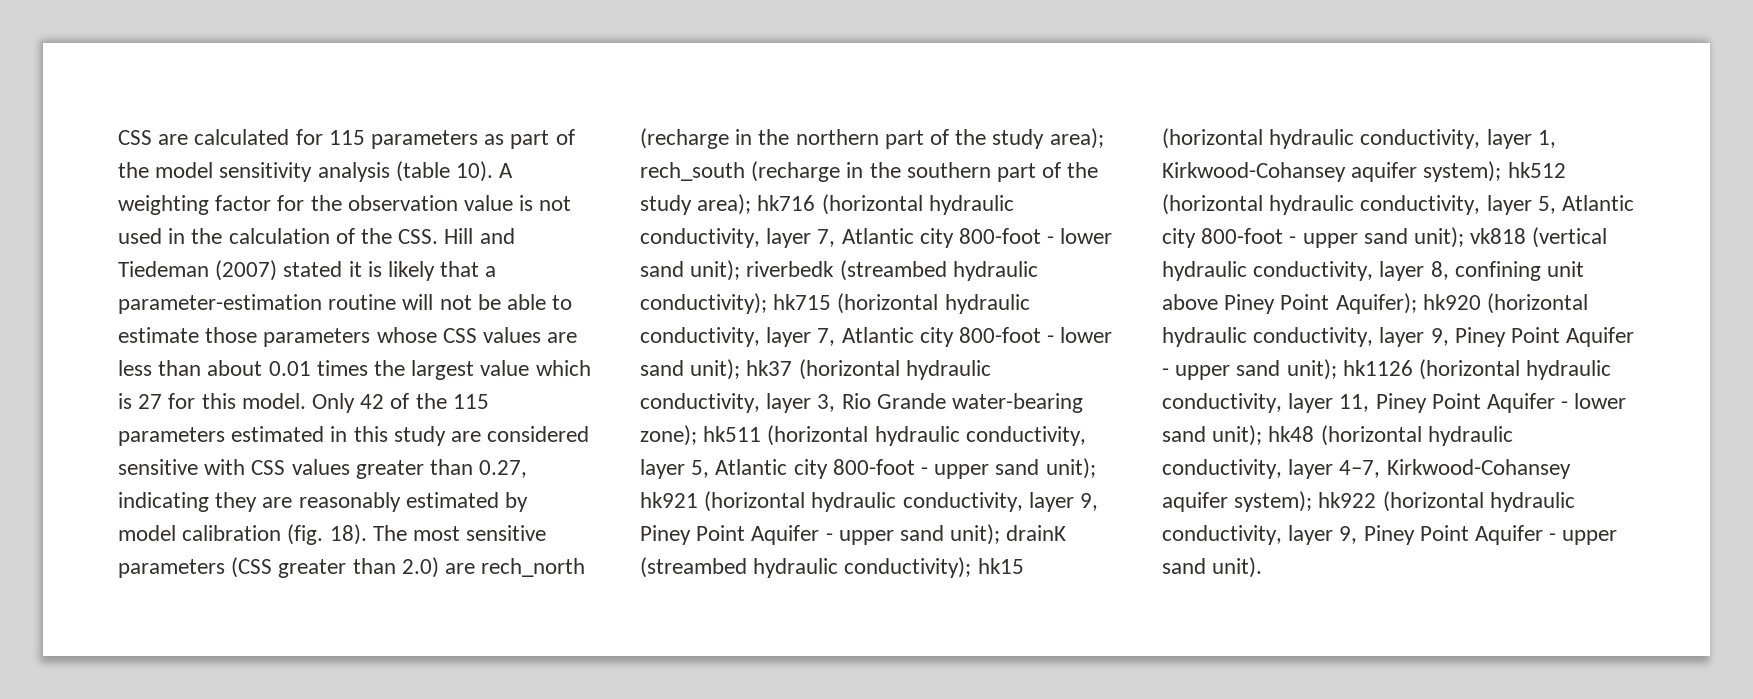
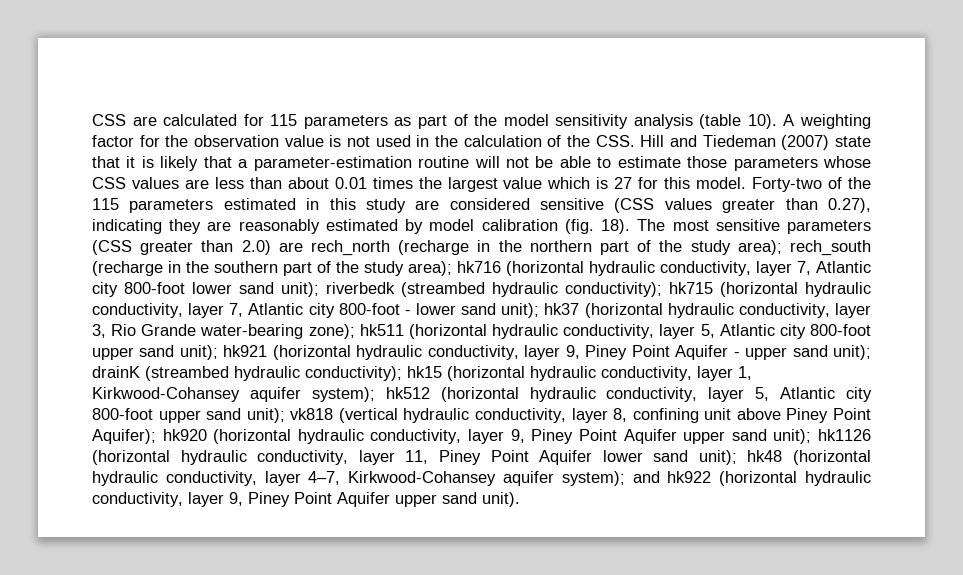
[283,261,343,277] stated -> [834,136,871,147] [92,156,120,168] state that
[312,393,385,413] Only 42 -> [752,177,823,192] Forty-two
[204,459,286,475] with CSS -> [614,198,655,213] (CSS
[479,460,528,478] 0.27, -> [827,198,871,213] 0.27),
[1047,236,1055,244] - -> (185, 288) none
[921,467,929,475] - -> (872, 330) none
[1289,236,1297,244] - -> (153, 414) none
[1162,368,1169,376] - -> (677, 436) none
[1561,401,1569,409] - -> (593, 457) none
(1313, 501) none -> [632,471,660,483] and
[1549,533,1557,541] - -> (390, 499) none

